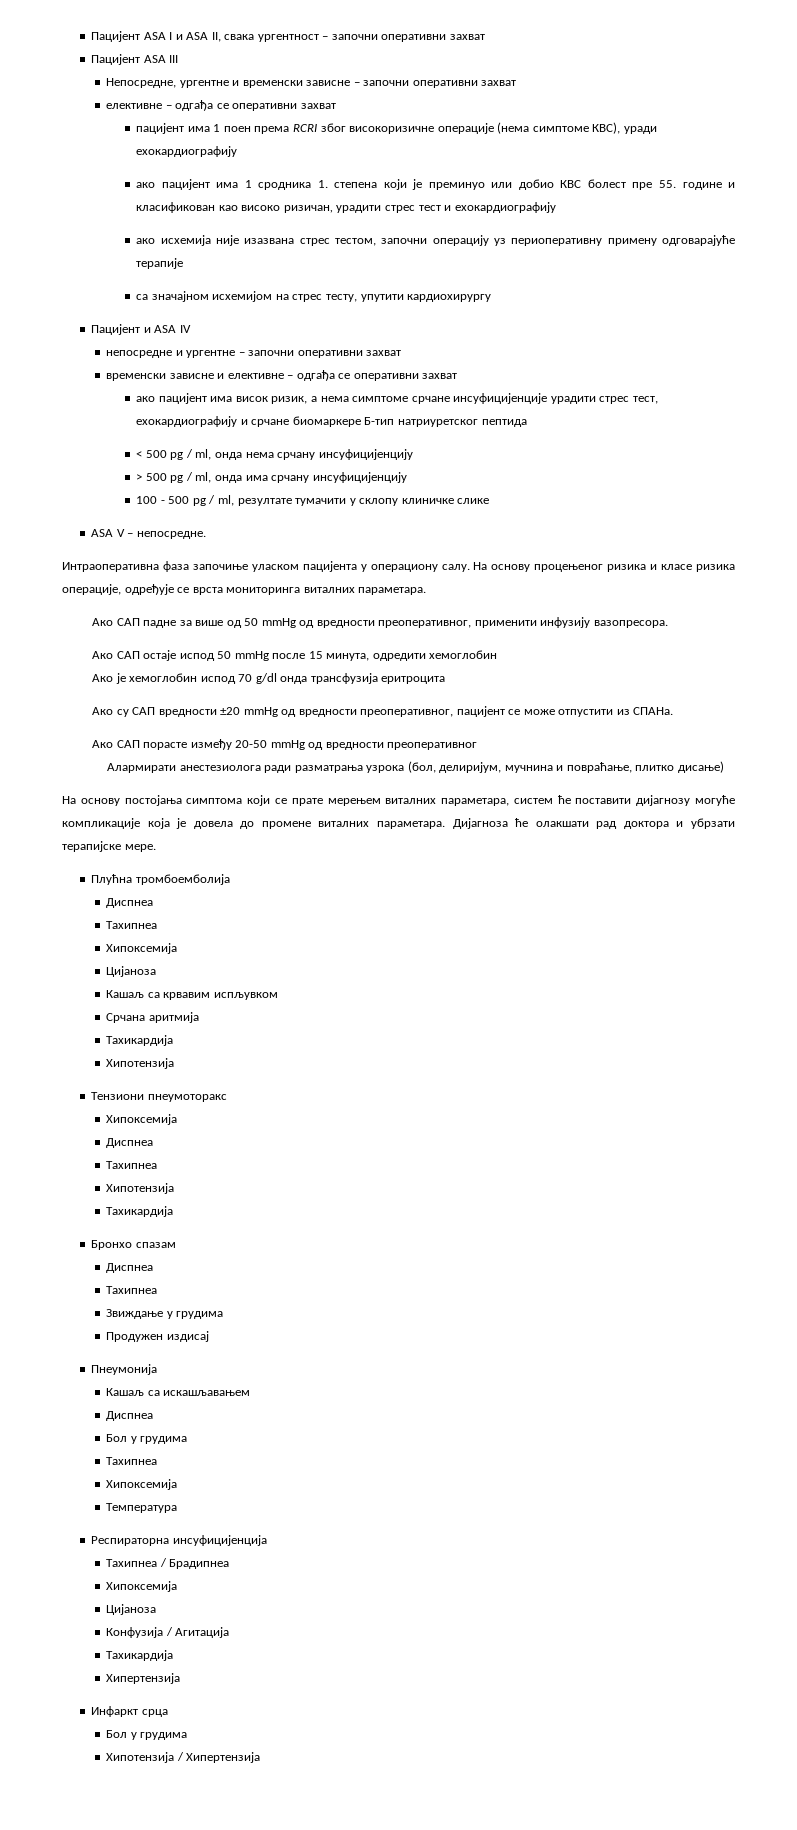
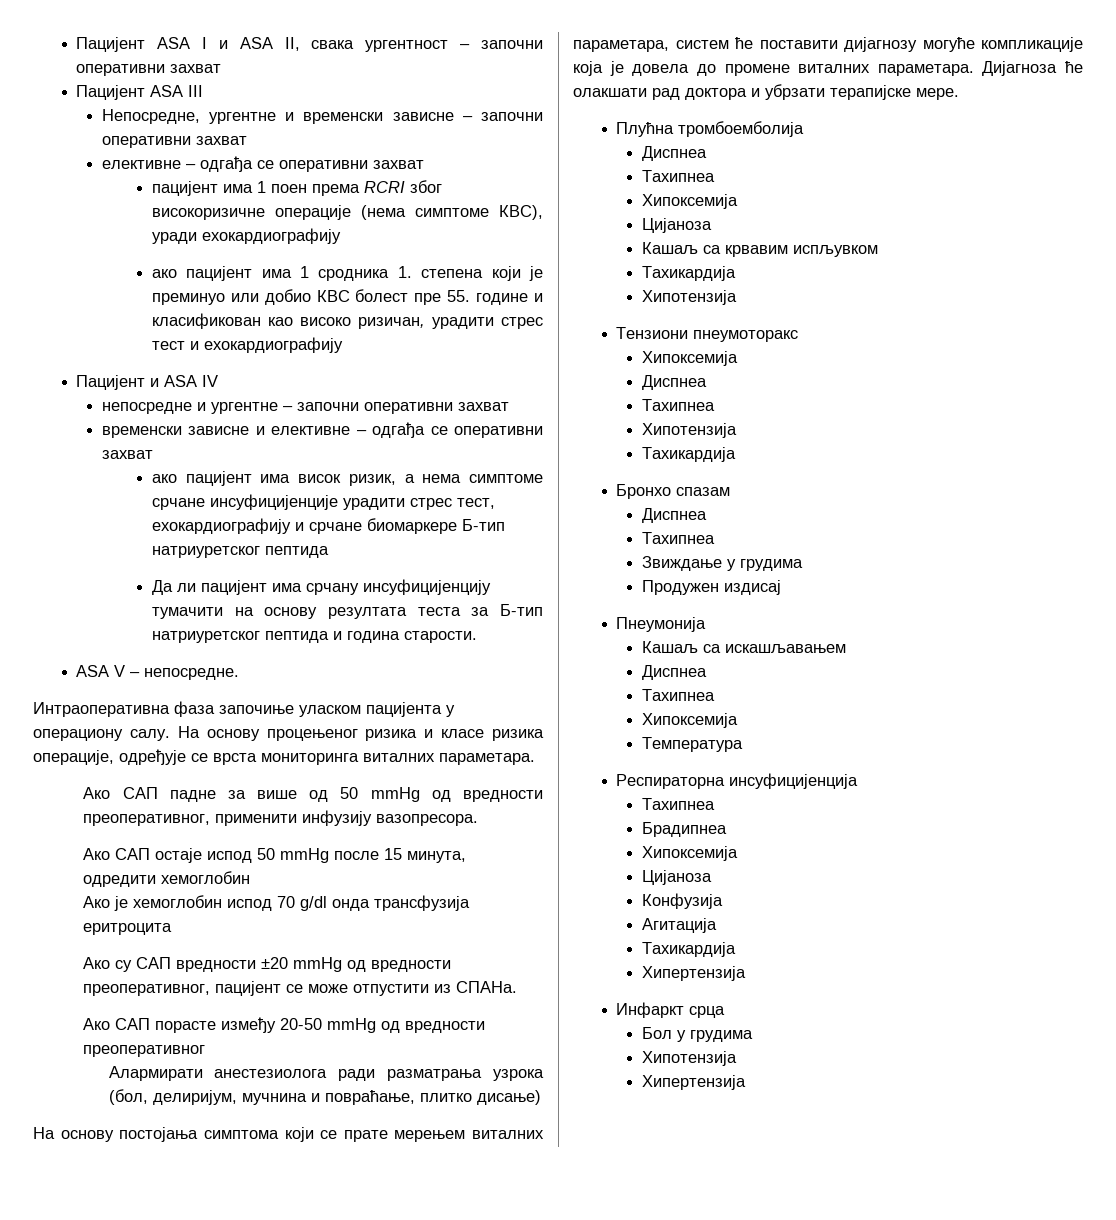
[136,235,735,246] [136,258,184,269] [136,291,492,302] // ако исхемија није изазвана стрес тестом, започни операцију уз периоперативну примену одговарајуће терапије // са значајном исхемијом на стрес тесту, упутити кардиохирургу -> (343, 345) none
[136,449,413,460] [136,472,407,483] [136,495,490,506] < 500 pg / ml, онда нема срчану инсуфицијенцију // > 500 pg / ml, онда има срчану инсуфицијенцију // 100 - 500 pg / ml, резултате тумачити у склопу клиничке слике -> [151,579,491,595] [151,604,543,619] [151,631,477,643] Да ли пацијент има срчану инсуфицијенцију тумачити на основу резултата теста за Б-тип натриуретског пептида и година старости.
[106,1012,199,1023] // Срчана аритмија -> (878, 251) none
[106,1434,188,1444] // Бол у грудима -> (707, 672) none
[159,1558,167,1567] / -> (715, 804) //
[165,1627,173,1636] / -> (723, 901) //
[176,1752,184,1761] / -> (737, 1058) //

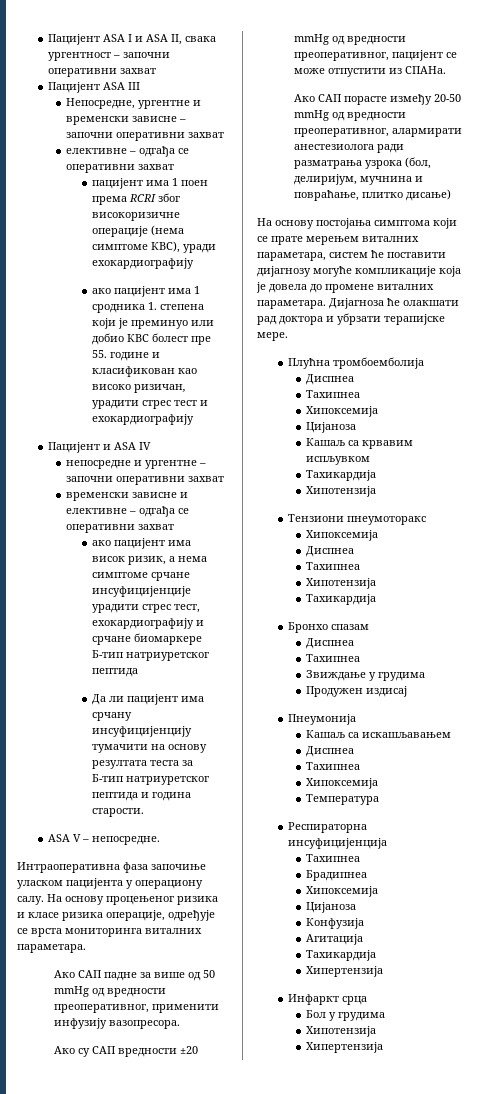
[83,848,467,863] [83,871,251,887] [83,895,471,911] [83,923,173,935] // Ако САП остаје испод 50 mmHg после 15 минута, одредити хемоглобин // Ако је хемоглобин испод 70 g/dl онда трансфузија еритроцита -> (181, 1024) none
[83,1045,206,1057] [108,1066,203,1081] преоперативног // Алармирати -> [294,128,463,137] преоперативног, aлармирати

